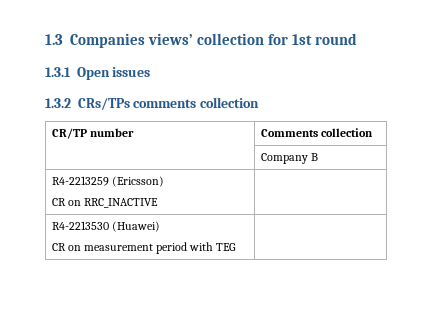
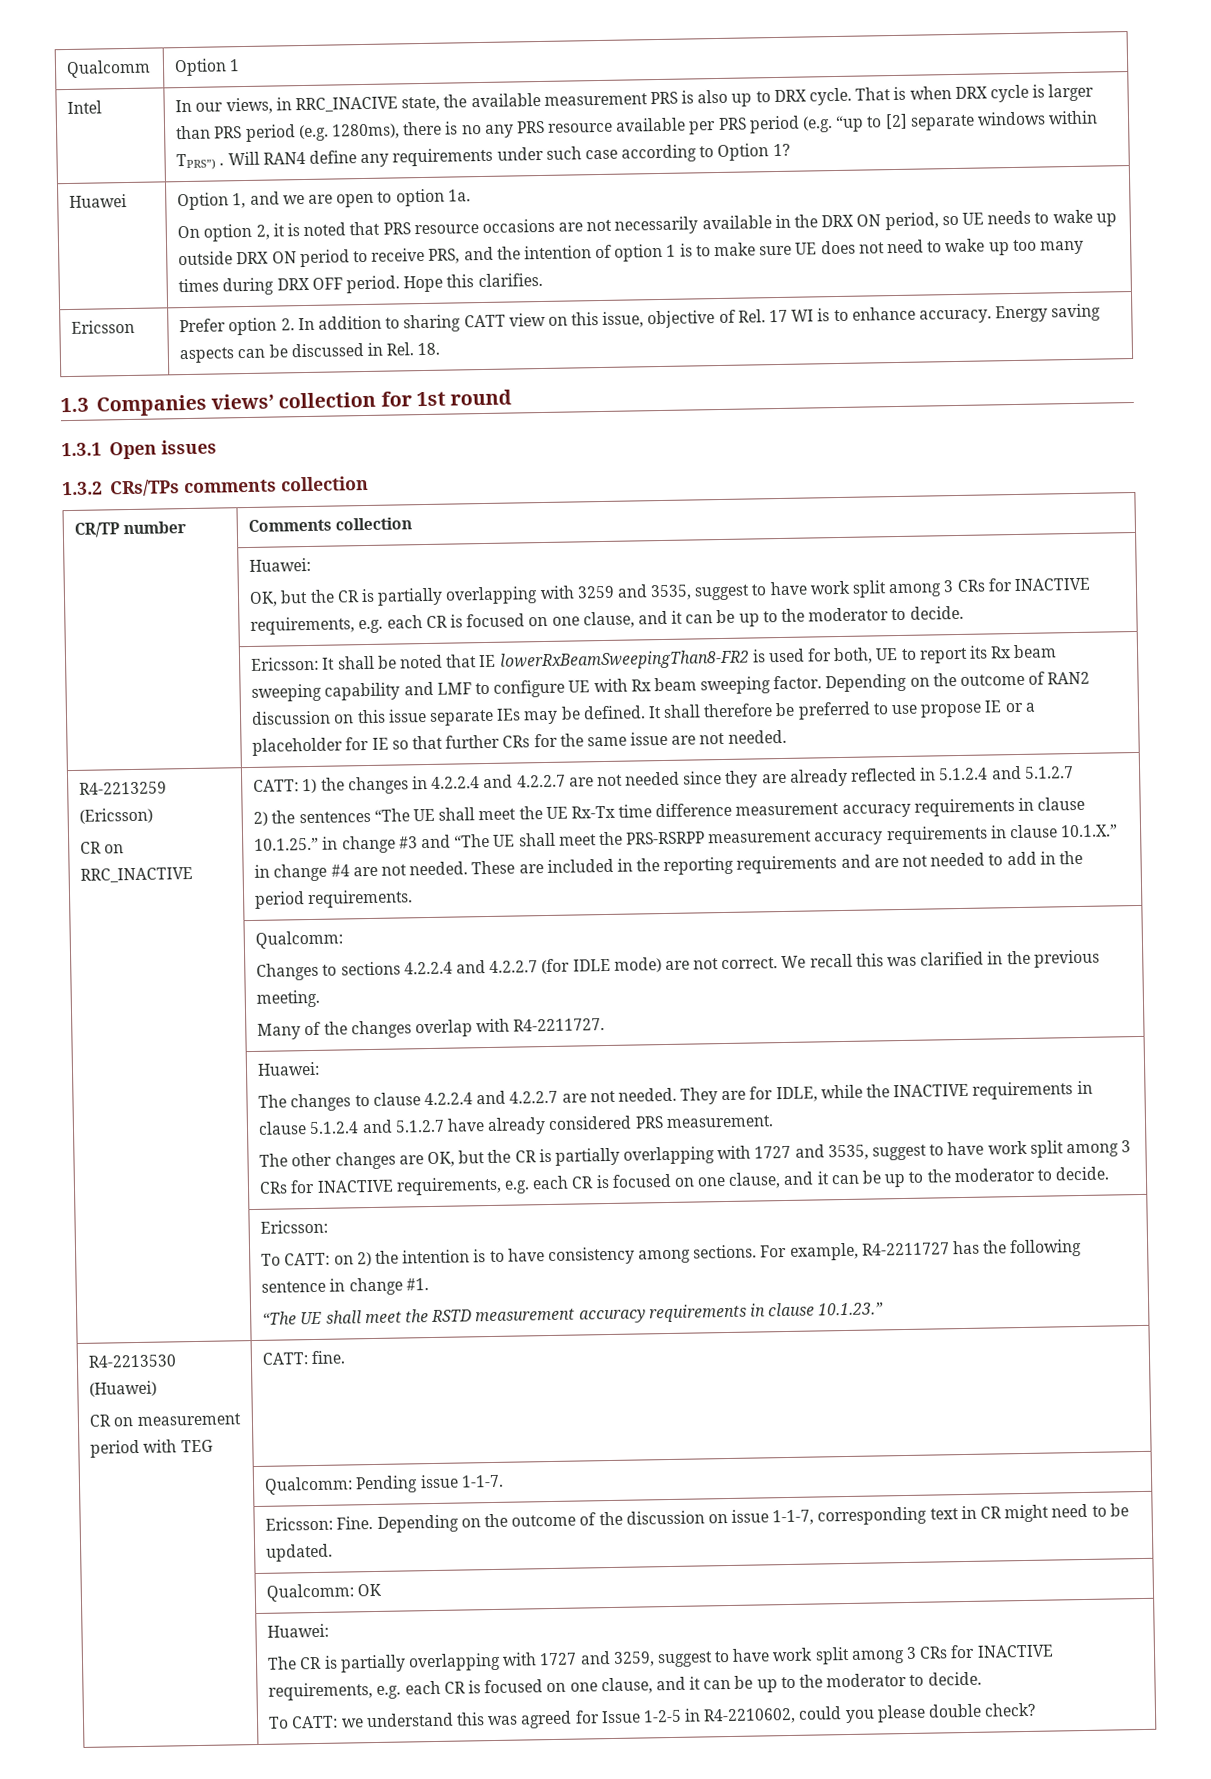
(45, 39) none -> [66,59,152,78] [174,58,241,77] [67,100,103,114] [175,83,1095,115] [176,110,1099,142] [176,143,790,171] [69,193,128,208] [177,188,471,211] [177,209,1117,242] [178,238,1084,268] [178,272,543,296] [71,319,136,334] [179,303,1102,336] [179,342,441,364] Qualcomm | Option 1 // Intel | In our views, in RRC_INACIVE state, the available measurement PRS is also up to DRX cycle. That is when DRX cycle is larger than PRS period (e.g. 1280ms), there is no any PRS resource available per PRS period (e.g. “up to [2] separate windows within TPRS”) . Will RAN4 define any requirements under such case according to Option 1? // Huawei | Option 1, and we are open to option 1a. // On option 2, it is noted that PRS resource occasions are not necessarily available in the DRX ON period, so UE needs to wake up outside DRX ON period to receive PRS, and the intention of option 1 is to make sure UE does not need to wake up too many times during DRX OFF period. Hope this clarifies. // Ericsson | Prefer option 2. In addition to sharing CATT view on this issue, objective of Rel. 17 WI is to enhance accuracy. Energy saving aspects can be discussed in Rel. 18. //
[260,153,318,164] Company B -> [249,557,312,572] [249,577,1090,607] [250,605,964,635] [251,644,1058,671] [251,671,1091,702] [251,700,1036,726] [252,729,787,756] Huawei: // OK, but the CR is partially overlapping with 3259 and 3535, suggest to have work split among 3 CRs for INACTIVE requirements, e.g. each CR is focused on one clause, and it can be up to the moderator to decide. // | Ericsson: It shall be noted that IE lowerRxBeamSweepingThan8-FR2 is used for both, UE to report its Rx beam sweeping capability and LMF to configure UE with Rx beam sweeping factor. Depending on the outcome of RAN2 discussion on this issue separate IEs may be defined. It shall therefore be preferred to use propose IE or a placeholder for IE so that further CRs for the same issue are not needed.
(158, 203) none -> [253,765,1074,795] [253,796,1086,826] [254,824,1119,854] [254,850,1083,882] [254,889,414,909] [255,930,344,949] [256,949,1100,981] [256,989,321,1008] [257,1018,606,1040] [257,1061,321,1076] [258,1080,1093,1112] [258,1115,774,1136] [259,1140,1132,1170] [259,1166,1110,1196] [260,1219,329,1234] [261,1238,1083,1267] [261,1277,429,1296] [262,1302,885,1325] CATT: 1) the changes in 4.2.2.4 and 4.2.2.7 are not needed since they are already reflected in 5.1.2.4 and 5.1.2.7 // 2) the sentences “The UE shall meet the UE Rx-Tx time difference measurement accuracy requirements in clause 10.1.25.” in change #3 and “The UE shall meet the PRS-RSRPP measurement accuracy requirements in clause 10.1.X.” in change #4 are not needed. These are included in the reporting requirements and are not needed to add in the period requirements. // | Qualcomm: // Changes to sections 4.2.2.4 and 4.2.2.7 (for IDLE mode) are not correct. We recall this was clarified in the previous meeting. // Many of the changes overlap with R4-2211727. // | Huawei: // The changes to clause 4.2.2.4 and 4.2.2.7 are not needed. They are for IDLE, while the INACTIVE requirements in clause 5.1.2.4 and 5.1.2.7 have already considered PRS measurement. // The other changes are OK, but the CR is partially overlapping with 1727 and 3535, suggest to have work split among 3 CRs for INACTIVE requirements, e.g. each CR is focused on one clause, and it can be up to the moderator to decide. // | Ericsson: // To CATT: on 2) the intention is to have consistency among sections. For example, R4-2211727 has the following sentence in change #1. // “The UE shall meet the RSTD measurement accuracy requirements in clause 10.1.23.”
(237, 247) none -> [262,1350,346,1365] [264,1474,504,1495] [265,1503,1129,1533] [266,1543,334,1562] [266,1583,383,1602] [267,1623,330,1638] [267,1644,1054,1673] [268,1671,982,1701] [268,1702,1037,1729] CATT: fine. // | Qualcomm: Pending issue 1-1-7. // | Ericsson: Fine. Depending on the outcome of the discussion on issue 1-1-7, corresponding text in CR might need to be updated. // | Qualcomm: OK // | Huawei: // The CR is partially overlapping with 1727 and 3259, suggest to have work split among 3 CRs for INACTIVE requirements, e.g. each CR is focused on one clause, and it can be up to the moderator to decide. // To CATT: we understand this was agreed for Issue 1-2-5 in R4-2210602, could you please double check?

